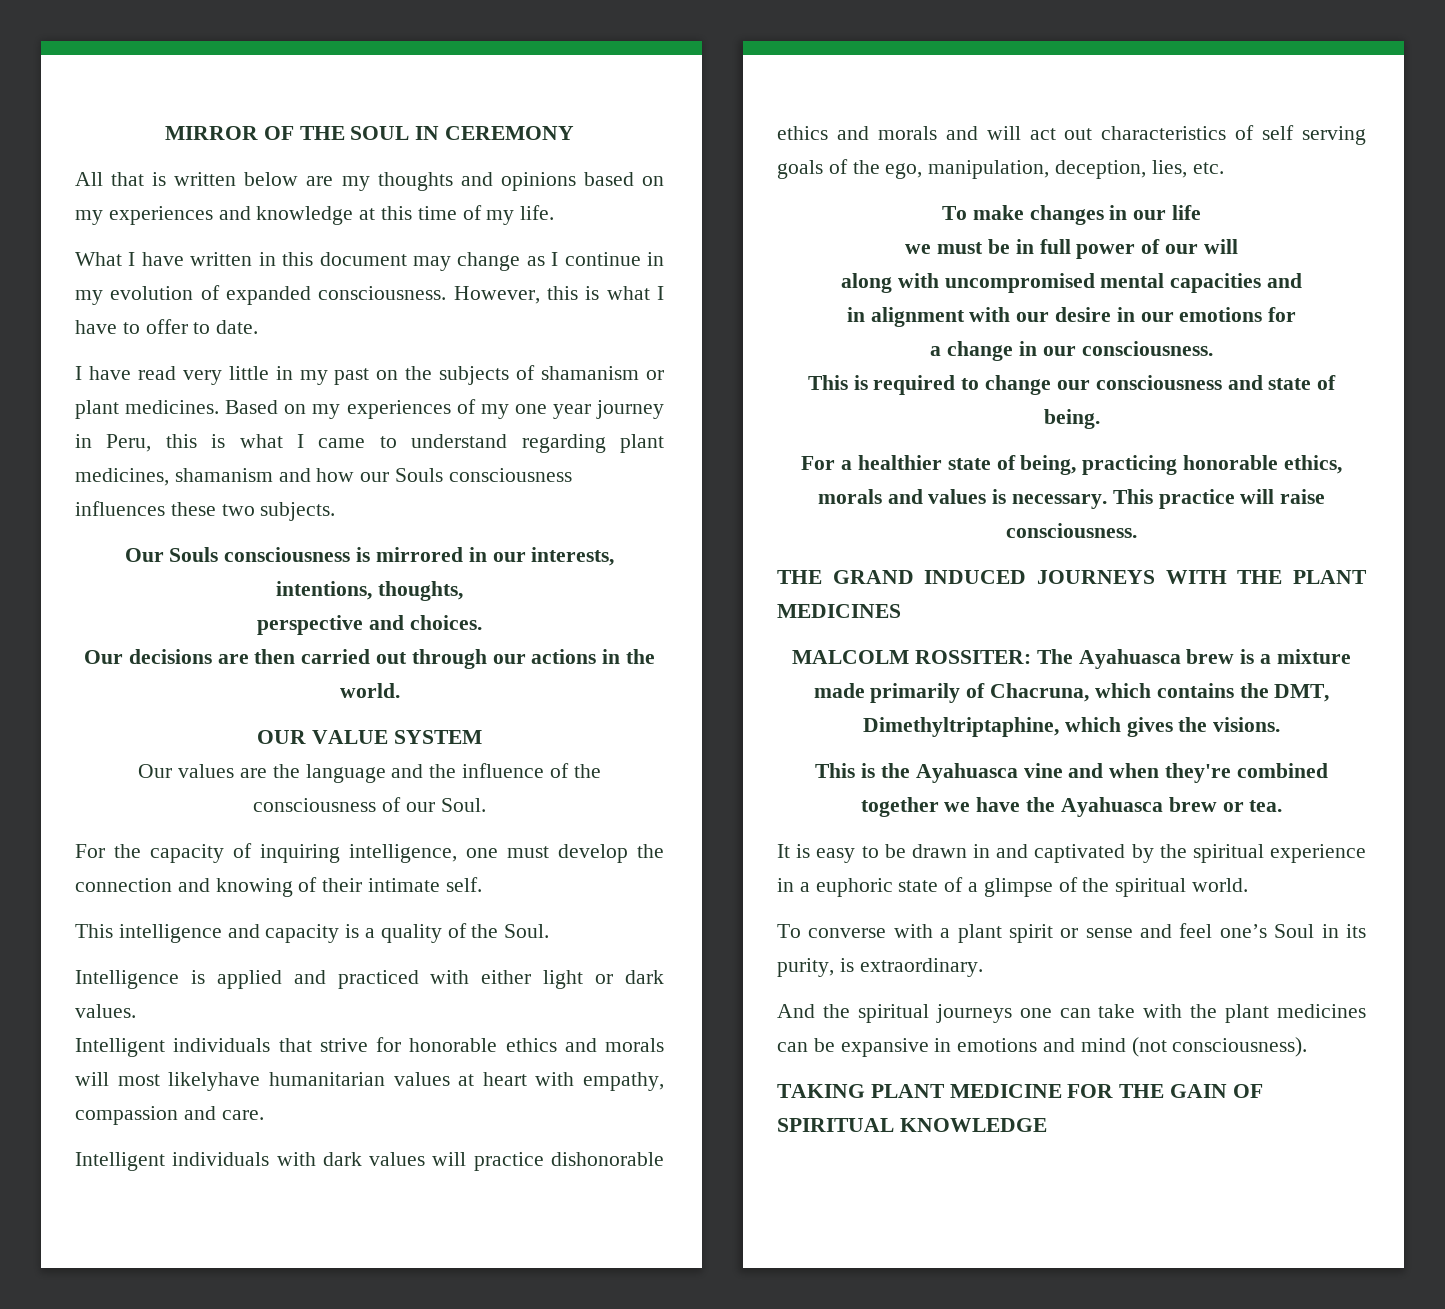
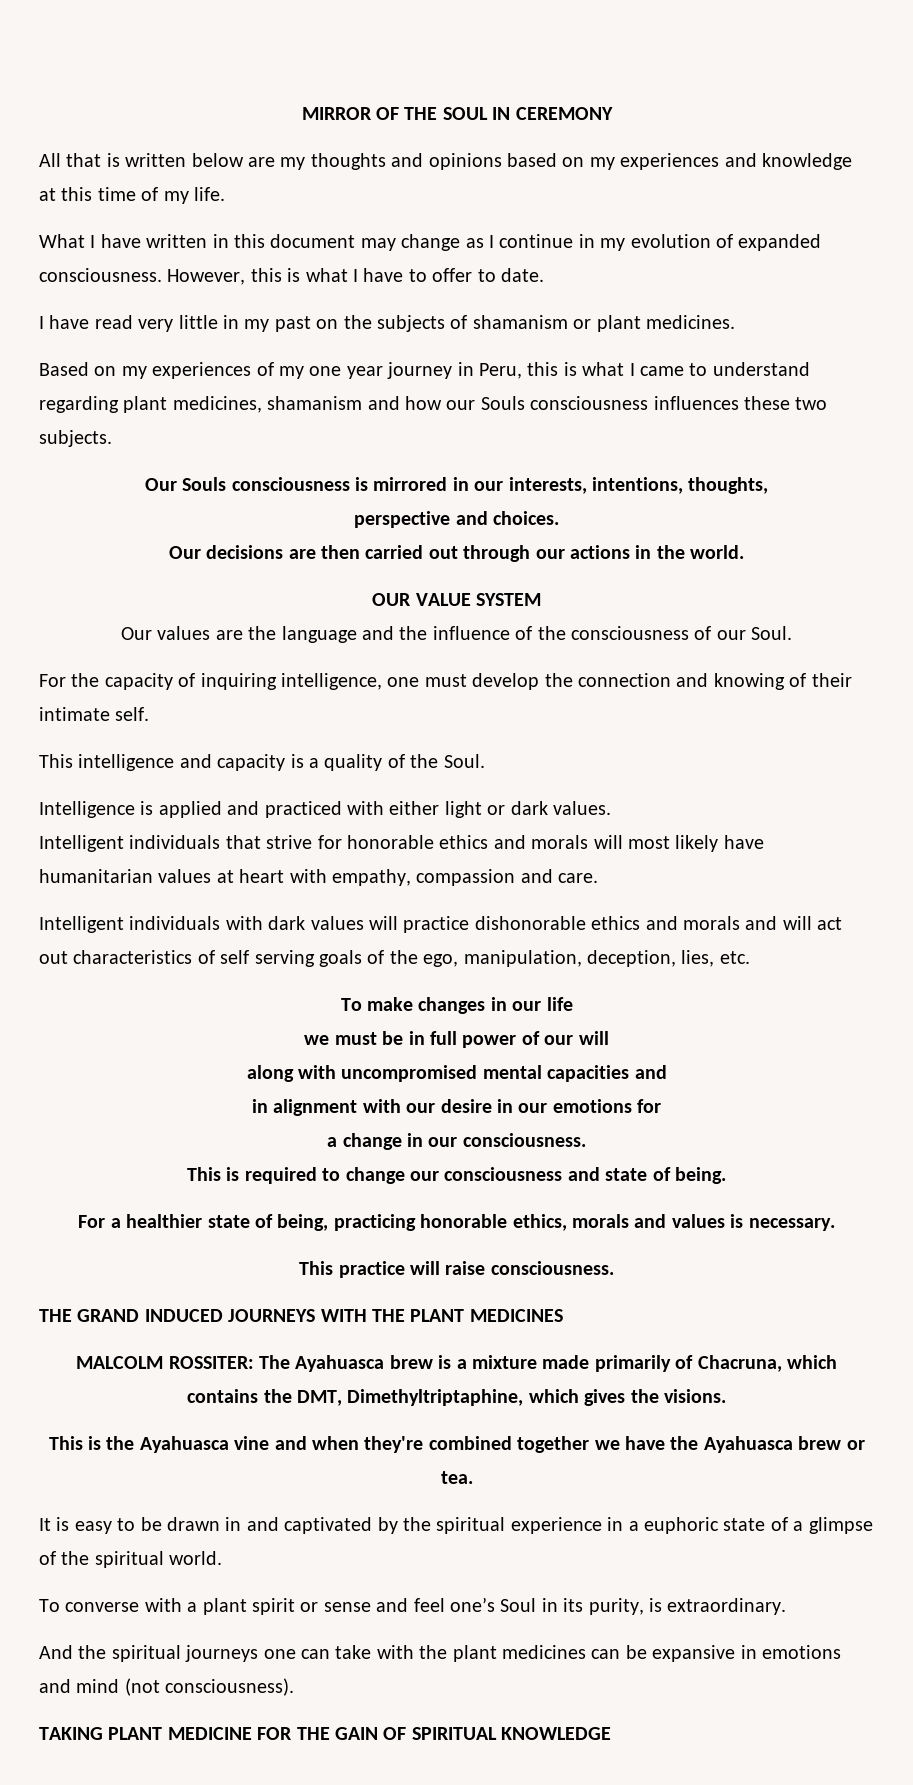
(220, 407) none -> (735, 322) //
[168,1072,261,1091] likelyhave -> [675,835,764,852] likely have
(1107, 501) none -> (835, 1224) //

